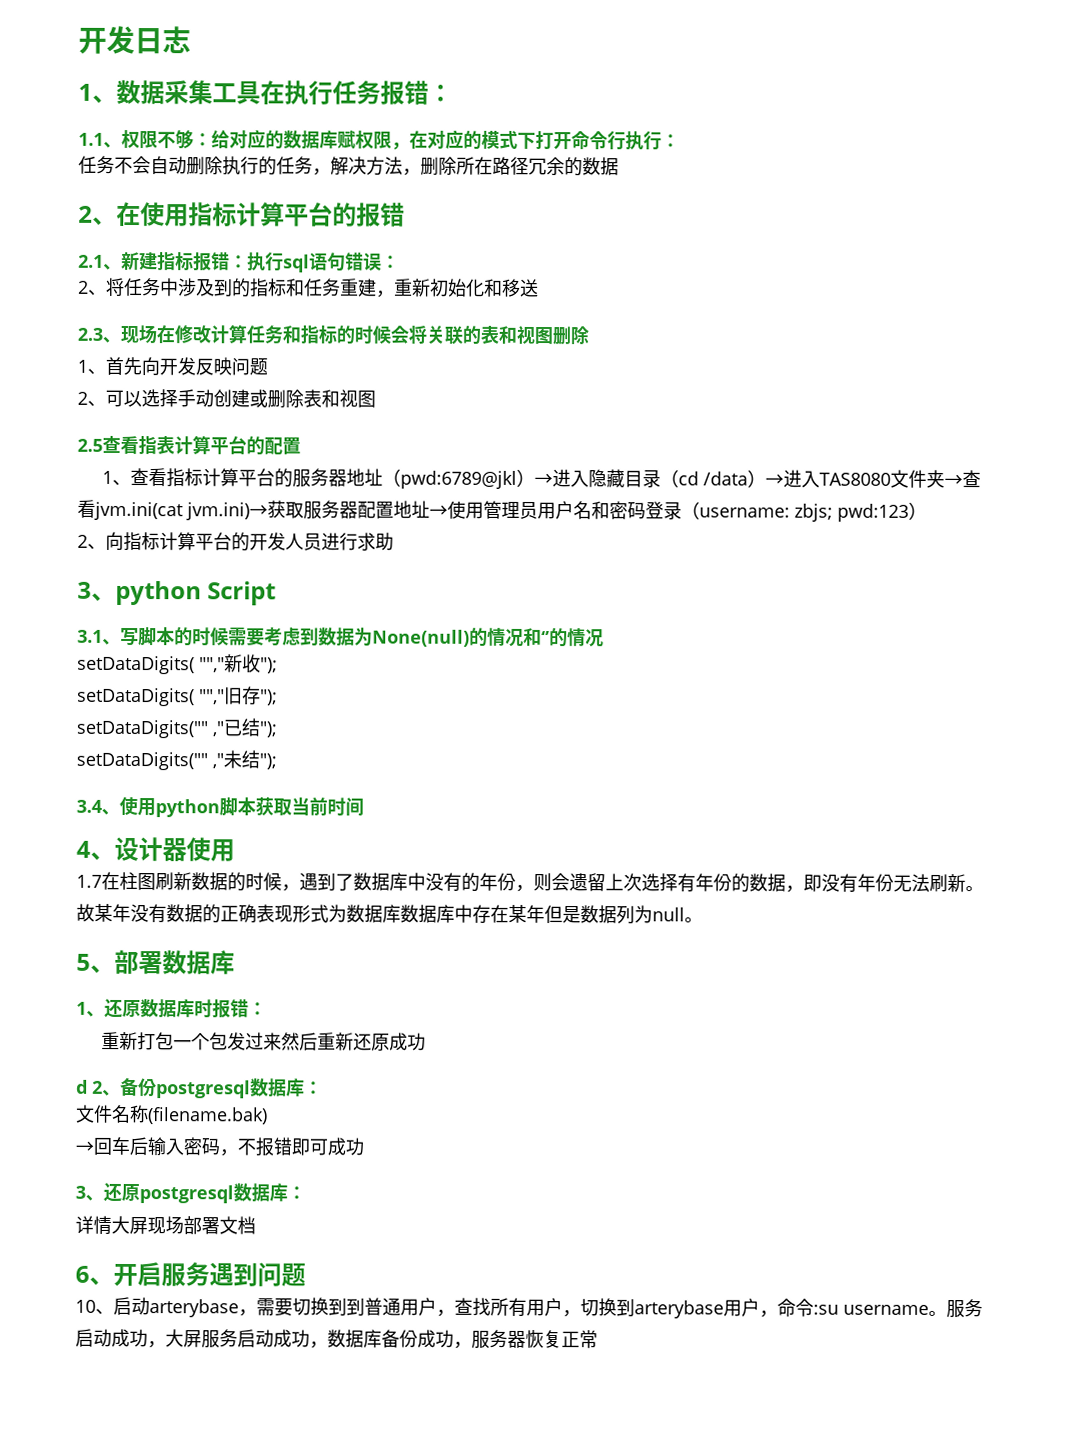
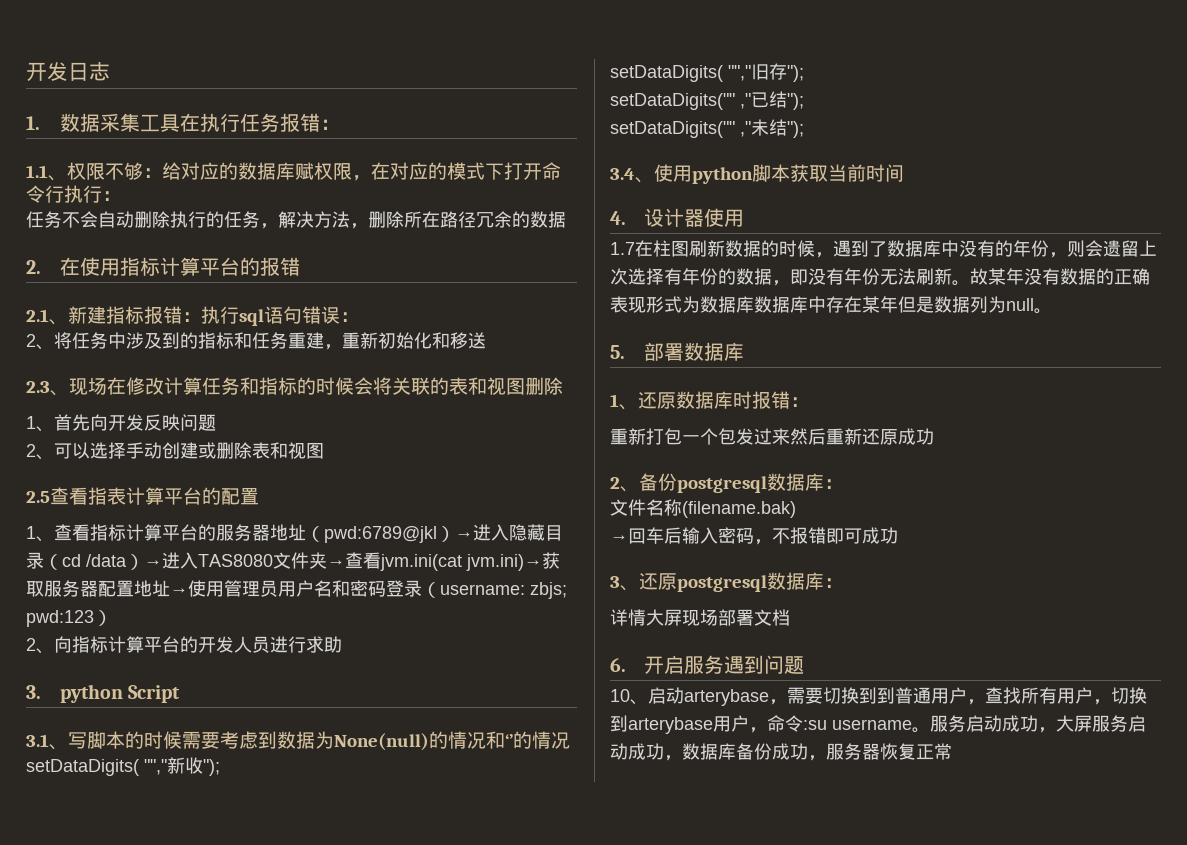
[78,83,117,103] 1、 -> [26,116,40,130] 1.
[78,205,117,225] 2、 -> [26,260,41,274] 2.
[77,581,116,601] 3、 -> [26,685,41,699] 3.
[76,840,115,860] 4、 -> [610,211,626,225] 4.
[76,953,115,973] 5、 -> [610,345,625,359] 5.
[76,1079,88,1094] d -> (934, 436) none
[75,1265,114,1285] 6、 -> [610,658,626,672] 6.

